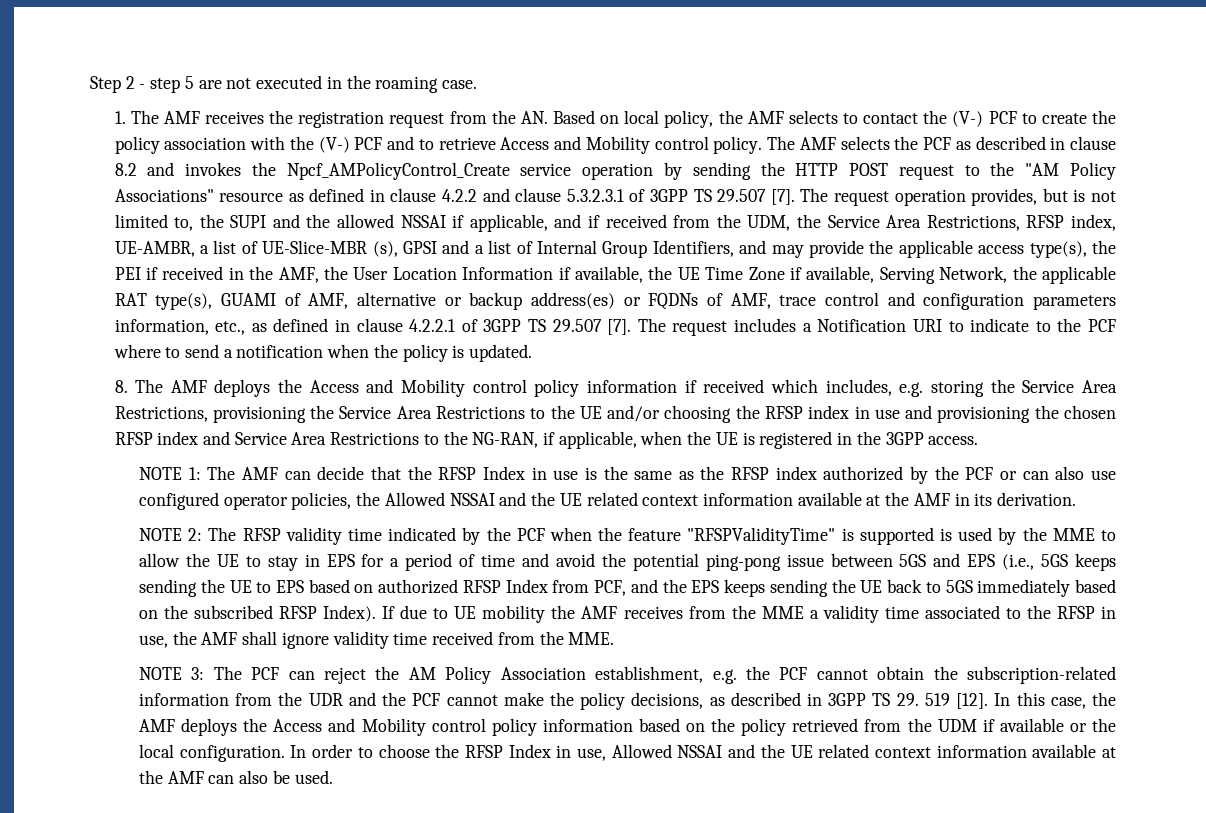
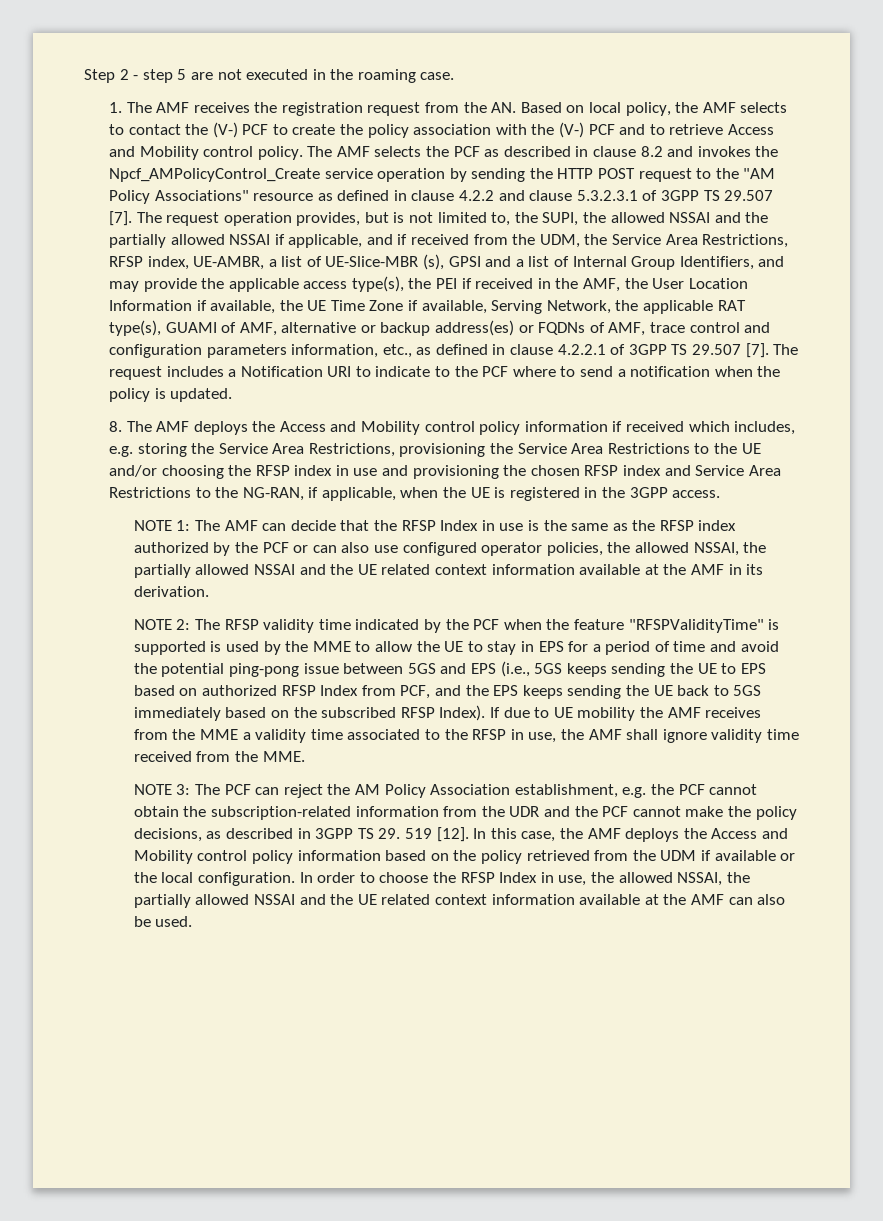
[230,214,331,228] SUPI and the -> [542,212,769,226] [108,234,166,248] SUPI, the allowed NSSAI and the partially
[384,492,445,506] Allowed -> [634,542,767,556] [133,564,250,578] allowed NSSAI, the partially allowed
[611,744,672,758] Allowed -> [590,872,750,886] [133,894,250,908] the allowed NSSAI, the partially allowed

